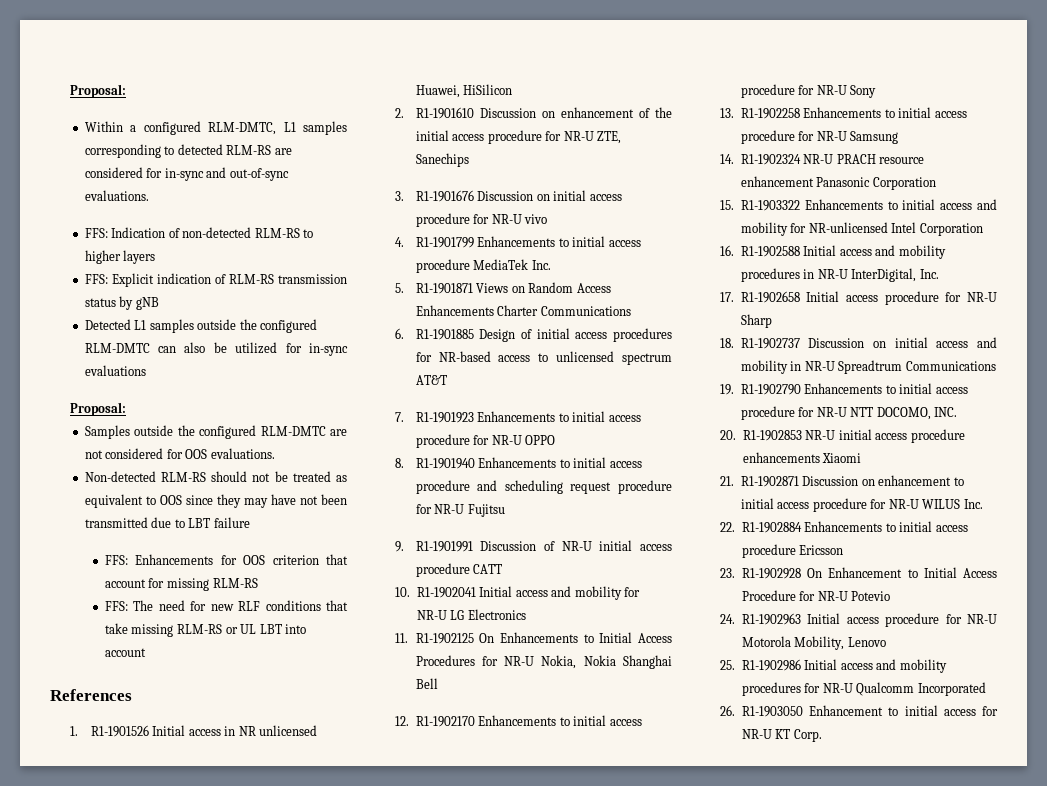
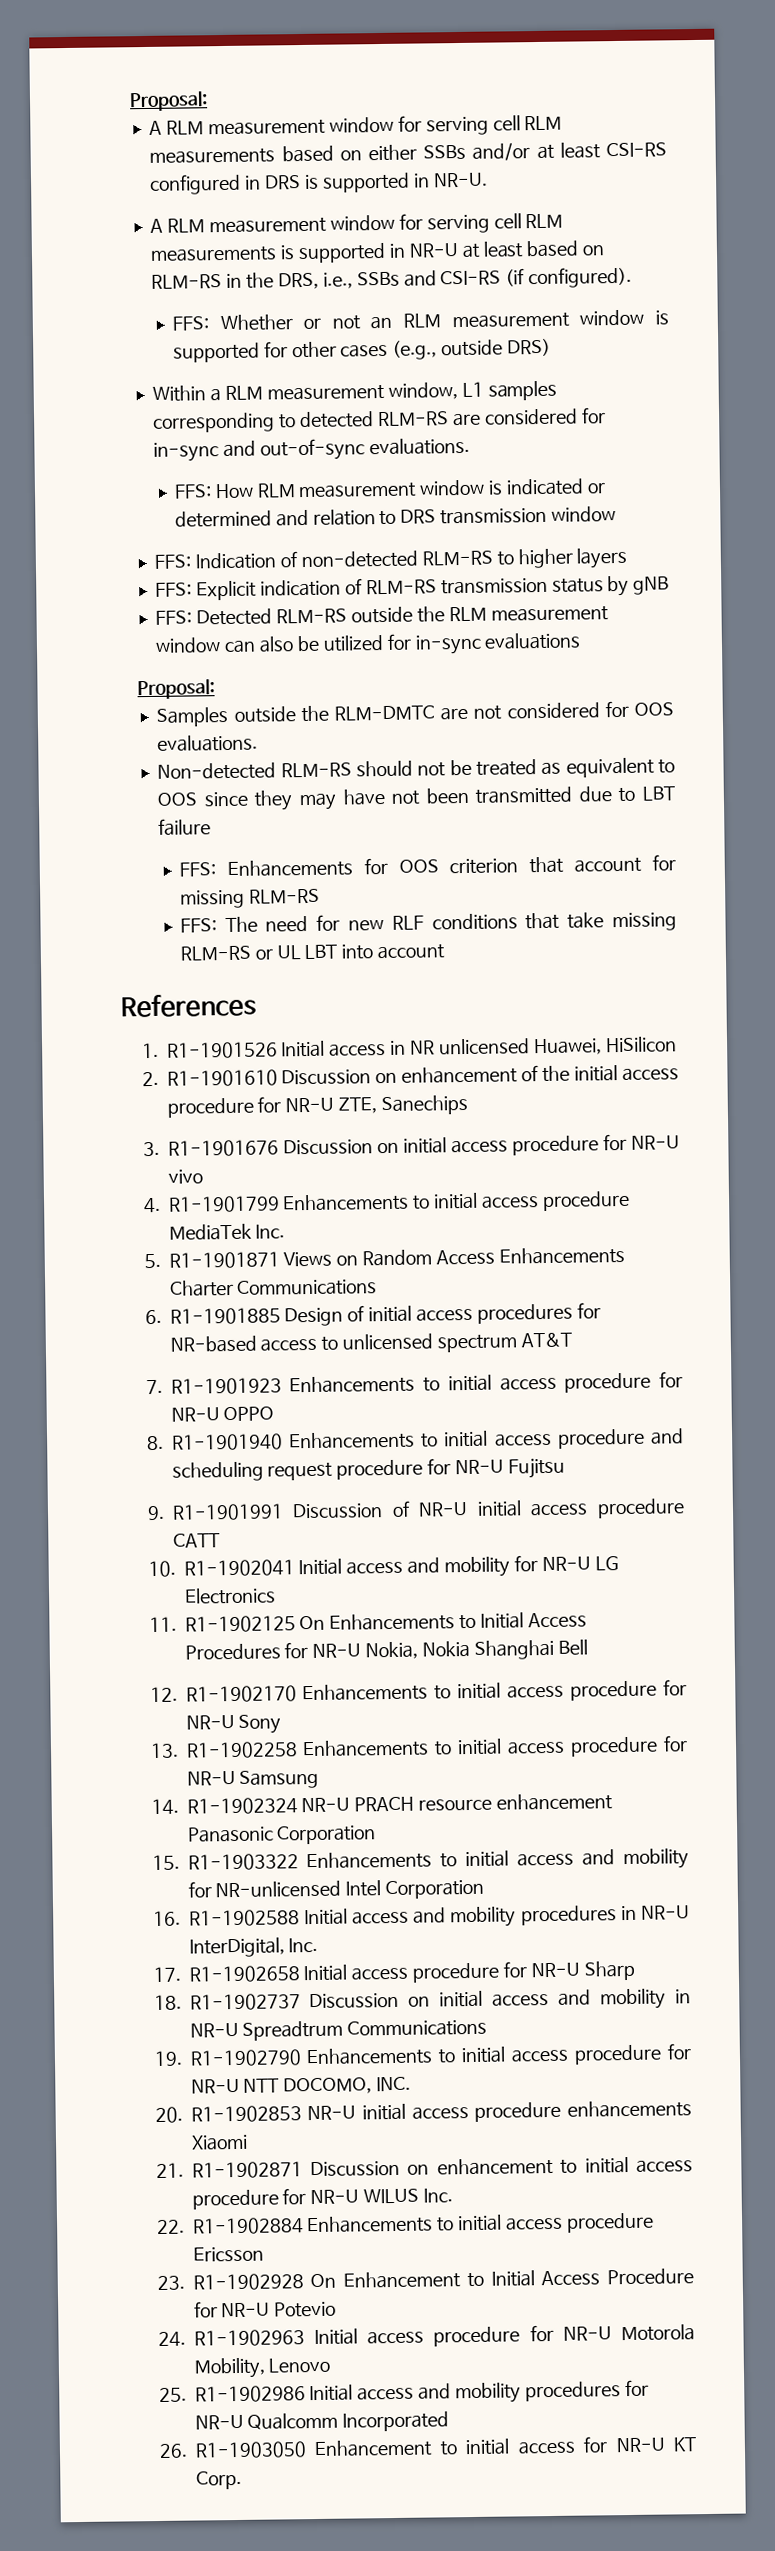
[70,84,127,98] Proposal: -> [128,91,208,112] [149,115,563,136] [149,142,667,164] [149,172,488,195] [150,213,564,234] [150,240,606,264] [151,266,633,290] [171,309,669,332] [172,338,552,363] Proposal: // A RLM measurement window for serving cell RLM measurements based on either SSBs and/or at least CSI-RS configured in DRS is supported in NR-U. // A RLM measurement window for serving cell RLM measurements is supported in NR-U at least based on RLM-RS in the DRS, i.e., SSBs and CSI-RS (if configured). // FFS: Whether or not an RLM measurement window is supported for other cases (e.g., outside DRS)
[143,121,277,135] configured RLM-DMTC, -> [225,382,458,401] RLM measurement window,
(149, 195) none -> [173,478,606,499] [174,506,617,528] // FFS: How RLM measurement window is indicated or determined and relation to DRS transmission window
[84,319,318,333] [84,343,150,353] Detected L1 samples outside the configured RLM-DMTC -> [155,606,609,626] [155,637,222,653] FFS: Detected RLM-RS outside the RLM measurement window
[199,425,257,439] configured -> (329, 714) none

